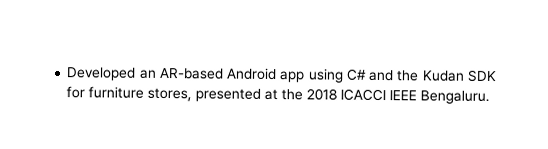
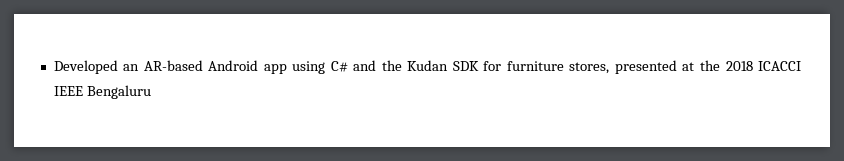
[420,90,491,105] Bengaluru. -> [86,85,151,99] Bengaluru

